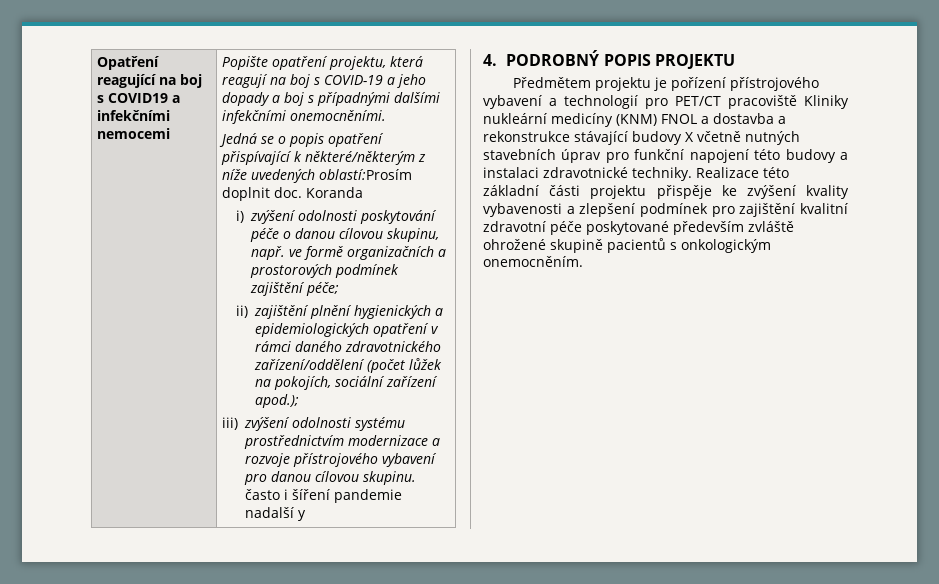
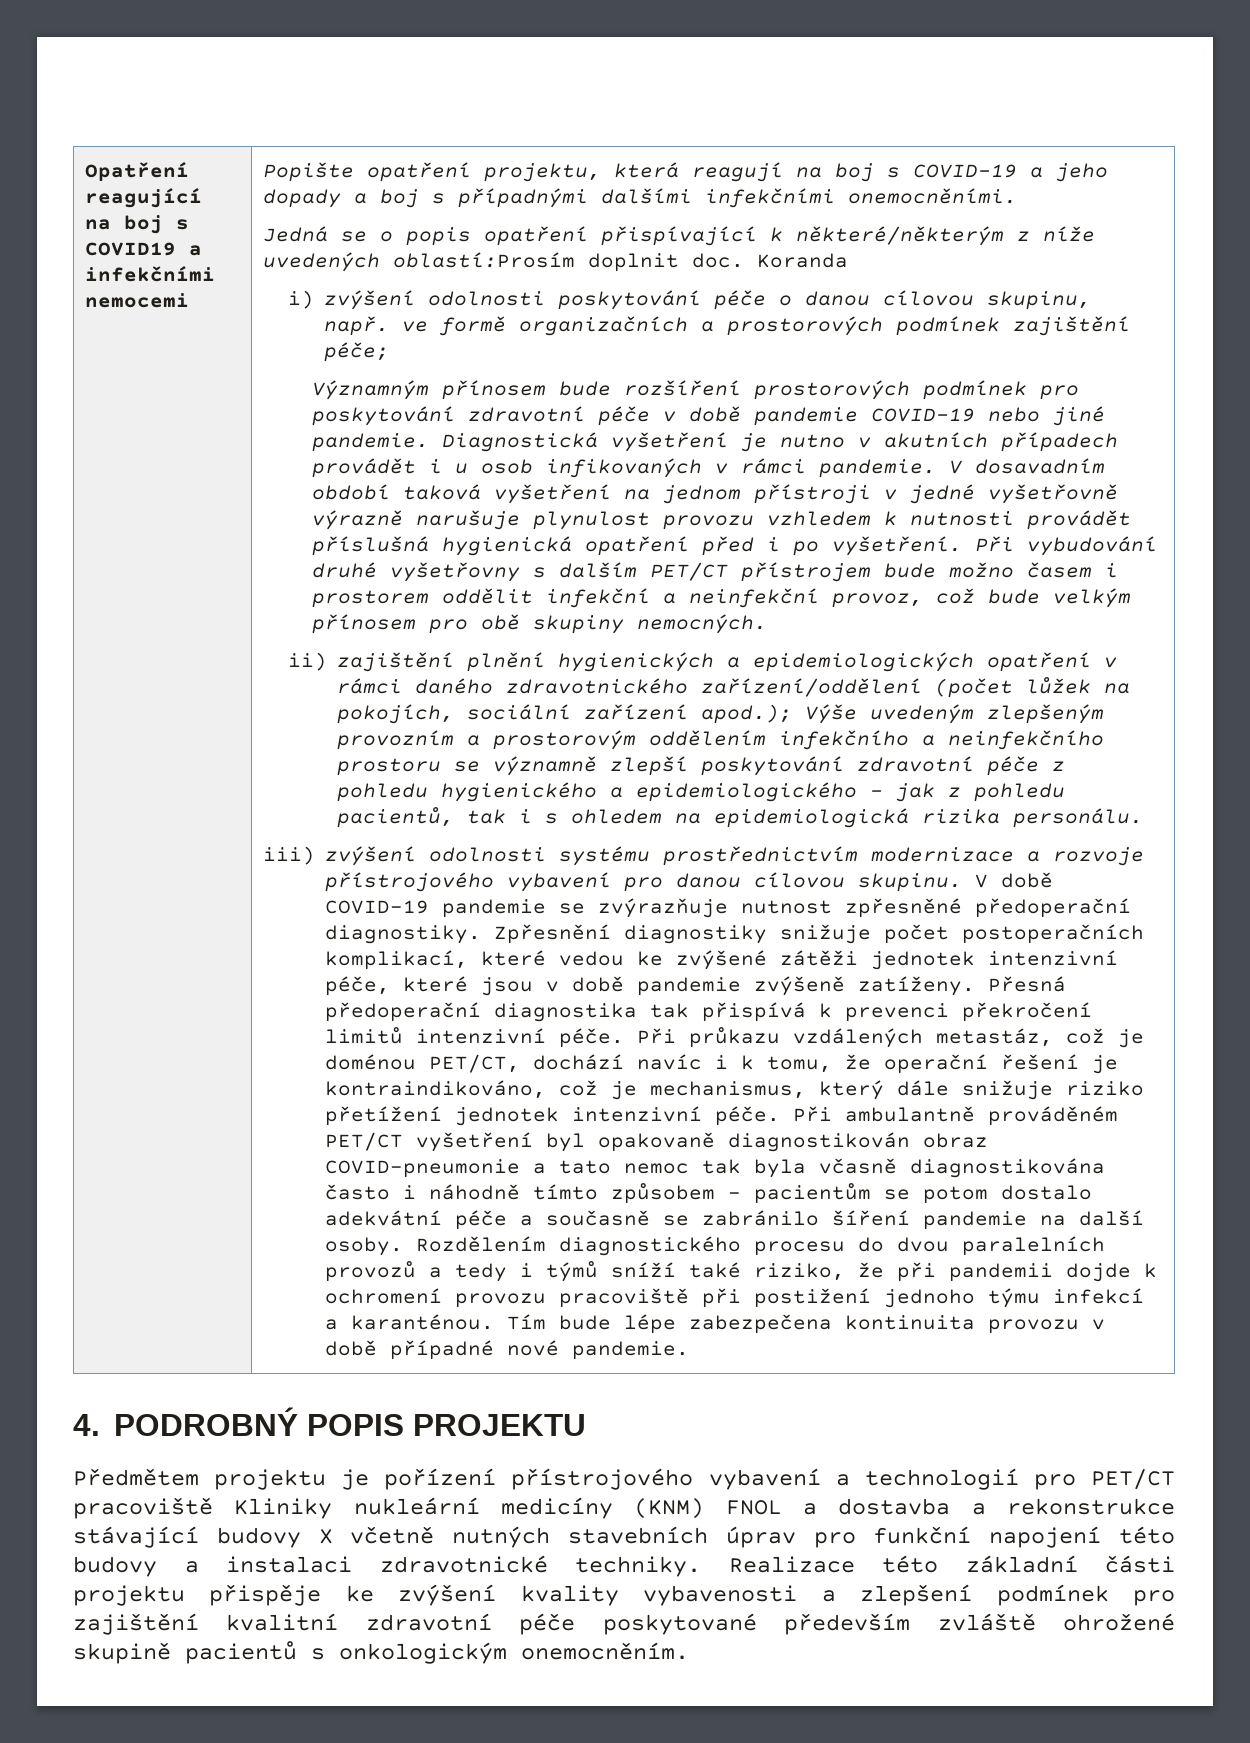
(340, 289) none -> [312,380,1080,400] [312,406,1106,426] [312,432,1119,452] [312,458,1106,478] [312,484,1119,504] [312,510,1132,530] [312,536,1158,556] [312,562,1119,582] [312,588,1132,608] [312,614,768,634] // Významným přínosem bude rozšíření prostorových podmínek pro poskytování zdravotní péče v době pandemie COVID-19 nebo jiné pandemie. Diagnostická vyšetření je nutno v akutních případech provádět i u osob infikovaných v rámci pandemie. V dosavadním období taková vyšetření na jednom přístroji v jedné vyšetřovně výrazně narušuje plynulost provozu vzhledem k nutnosti provádět příslušná hygienická opatření před i po vyšetření. Při vybudování druhé vyšetřovny s dalším PET/CT přístrojem bude možno časem i prostorem oddělit infekční a neinfekční provoz, což bude velkým přínosem pro obě skupiny nemocných.
(300, 401) none -> [805,704,1105,724] [337,730,1105,750] [337,756,1066,776] [337,782,1066,802] [337,807,1144,828] Výše uvedeným zlepšeným provozním a prostorovým oddělením infekčního a neinfekčního prostoru se významně zlepší poskytování zdravotní péče z pohledu hygienického a epidemiologického – jak z pohledu pacientů, tak i s ohledem na epidemiologická rizika personálu.
[245,489,403,503] [245,507,307,521] často i šíření pandemie nadalší y -> [975,872,1054,888] [325,898,1132,918] [325,924,1145,944] [325,950,1119,970] [325,976,1067,996] [325,1002,1093,1022] [325,1027,1145,1048] [325,1054,1119,1074] [325,1080,1145,1100] [325,1106,1119,1126] [325,1132,989,1152] [325,1158,1106,1178] [325,1183,1093,1204] [325,1210,1145,1230] [325,1236,1106,1256] [325,1261,1158,1282] [325,1288,1145,1308] [325,1314,1106,1334] [325,1340,690,1360] V době COVID-19 pandemie se zvýrazňuje nutnost zpřesněné předoperační diagnostiky. Zpřesnění diagnostiky snižuje počet postoperačních komplikací, které vedou ke zvýšené zátěži jednotek intenzivní péče, které jsou v době pandemie zvýšeně zatíženy. Přesná předoperační diagnostika tak přispívá k prevenci překročení limitů intenzivní péče. Při průkazu vzdálených metastáz, což je doménou PET/CT, dochází navíc i k tomu, že operační řešení je kontraindikováno, což je mechanismus, který dále snižuje riziko přetížení jednotek intenzivní péče. Při ambulantně prováděném PET/CT vyšetření byl opakovaně diagnostikován obraz COVID-pneumonie a tato nemoc tak byla včasně diagnostikována často i náhodně tímto způsobem – pacientům se potom dostalo adekvátní péče a současně se zabránilo šíření pandemie na další osoby. Rozdělením diagnostického procesu do dvou paralelních provozů a tedy i týmů sníží také riziko, že při pandemii dojde k ochromení provozu pracoviště při postižení jednoho týmu infekcí a karanténou. Tím bude lépe zabezpečena kontinuita provozu v době případné nové pandemie.

